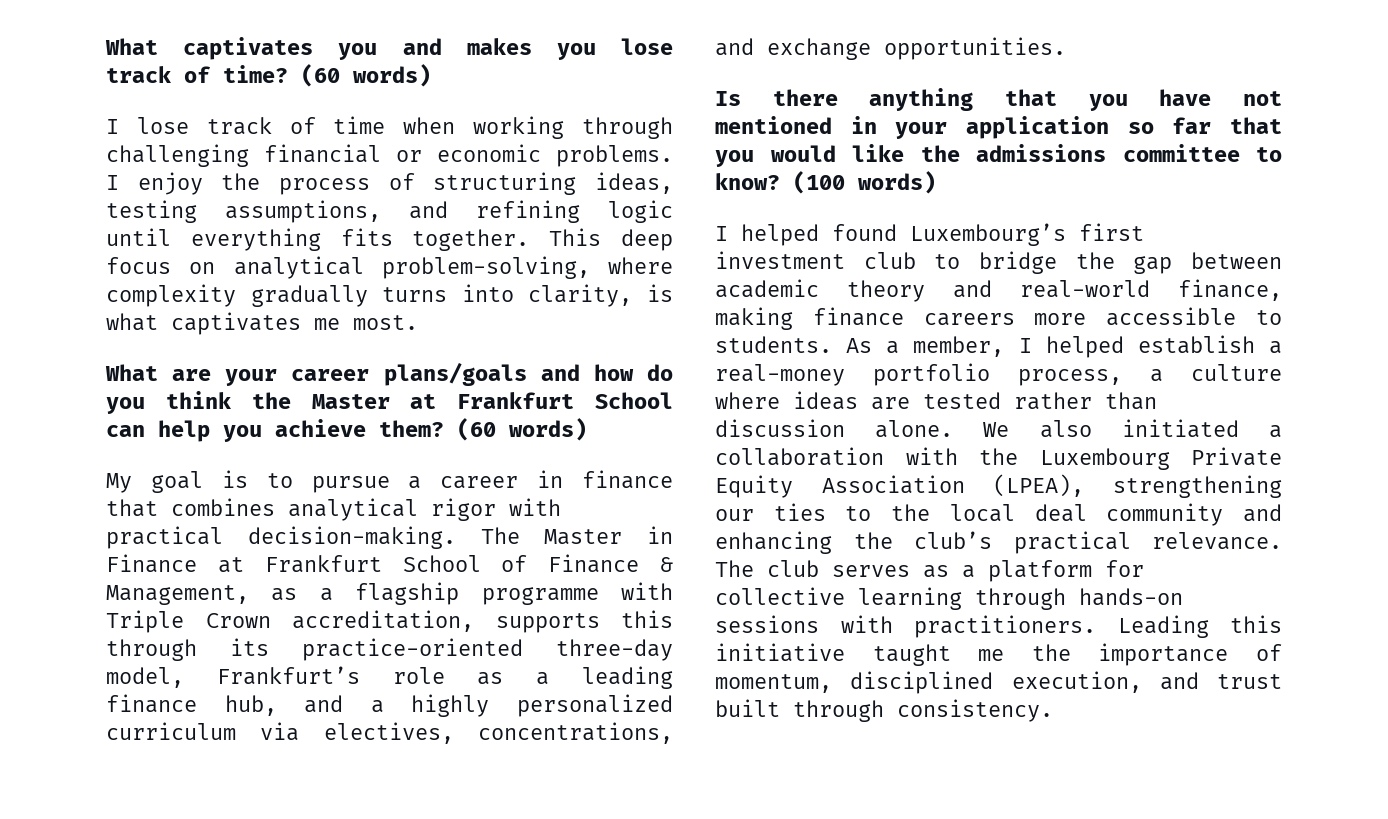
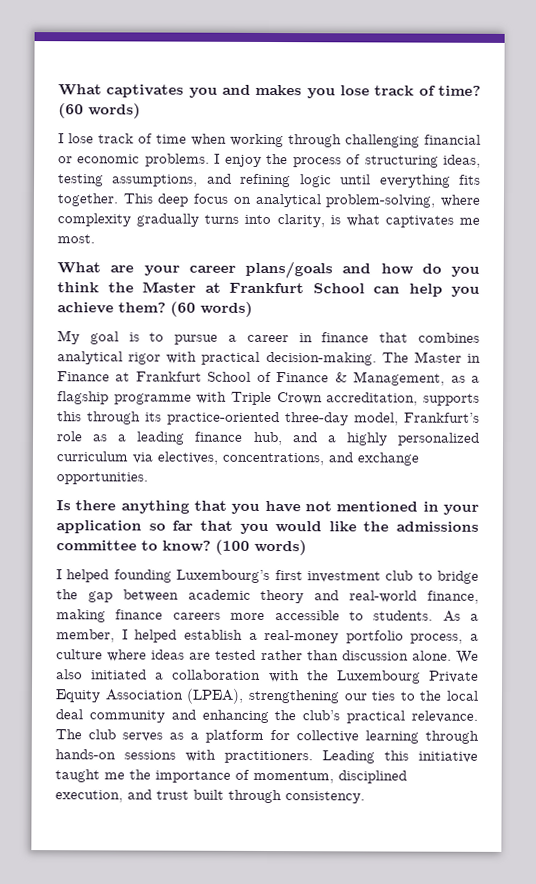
[832,224,897,241] found -> [113,569,172,583] founding

